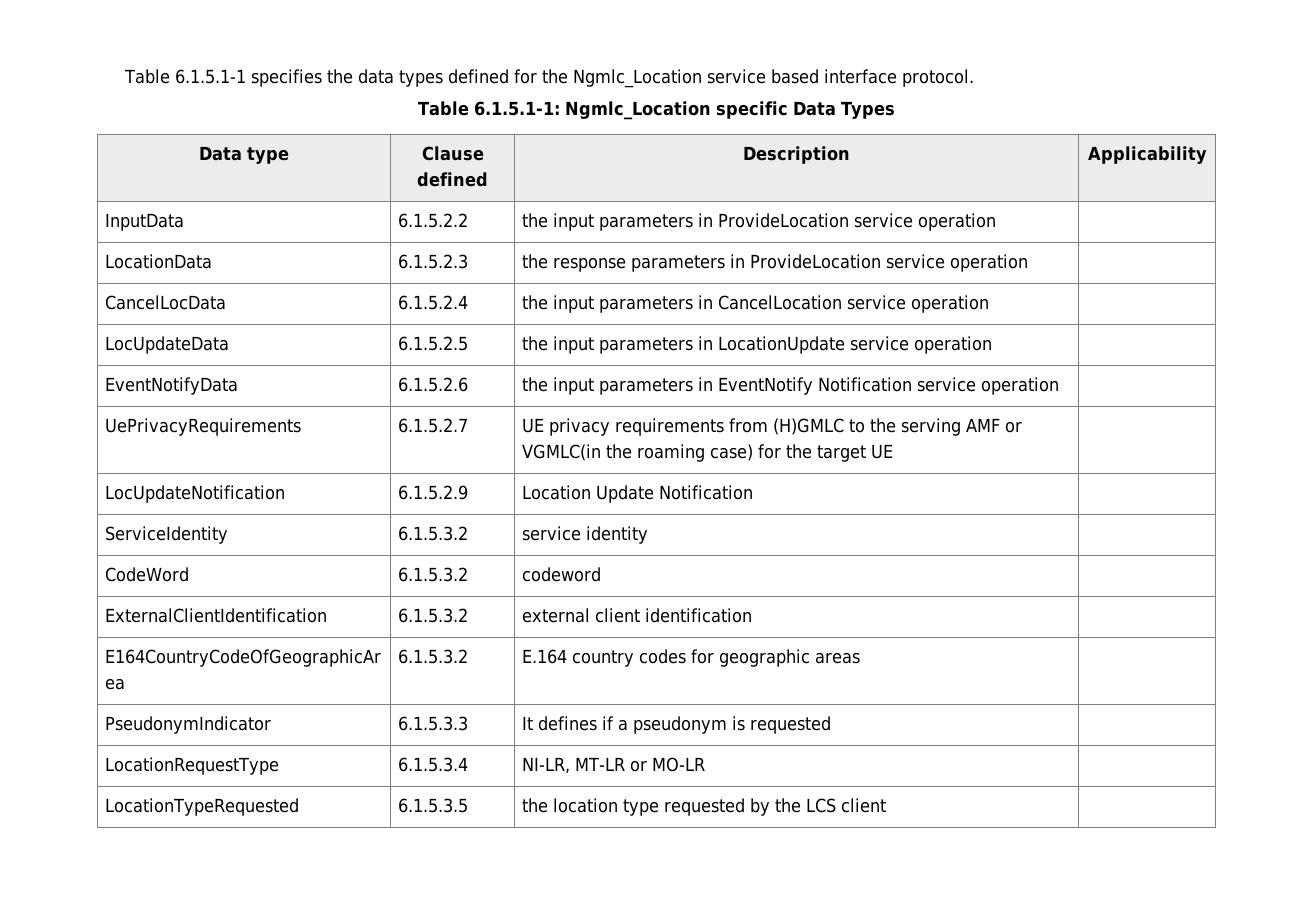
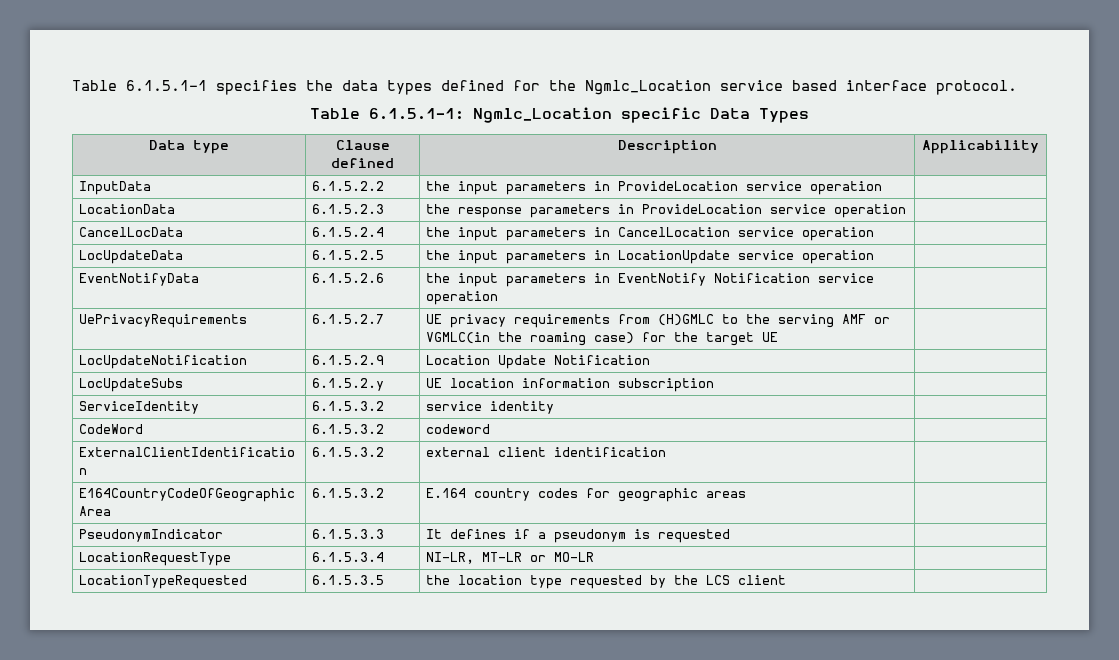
(754, 492) none -> [78,378,183,392] [311,378,384,391] [425,378,714,392] // LocUpdateSubs | 6.1.5.2.y | UE location information subscription |

